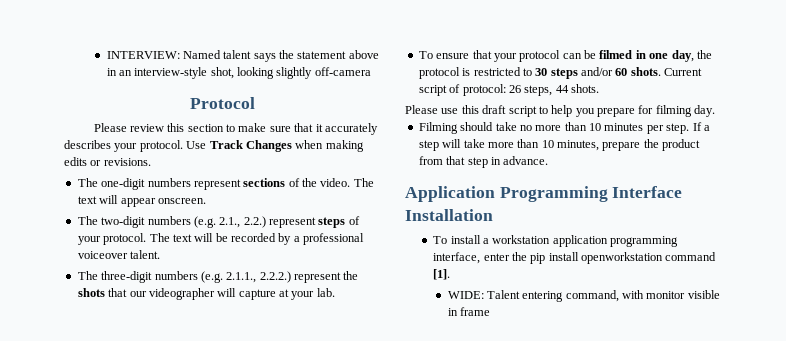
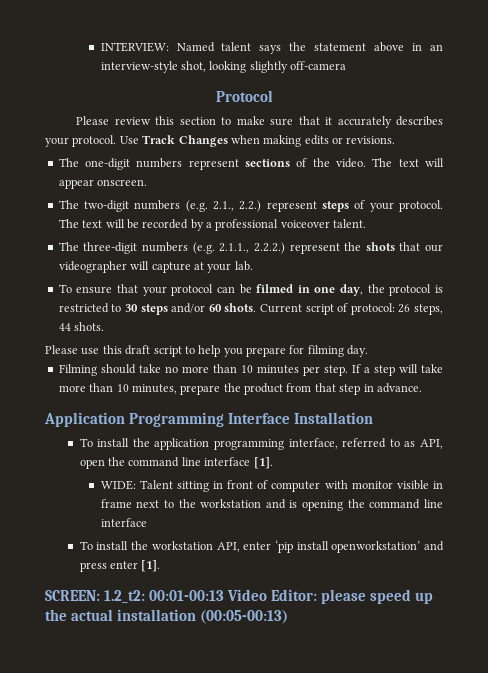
[482,235,551,244] a workstation -> [132,438,150,447] the
[483,252,717,264] [433,269,451,280] [447,290,619,302] enter the pip install openworkstation command [1]. // WIDE: Talent entering command, -> [342,438,443,449] [79,457,273,469] [100,480,321,492] referred to as API, open the command line interface [1]. // WIDE: Talent sitting in front of computer
(490, 311) none -> [136,499,443,511] [100,518,147,527] [79,540,445,553] [79,560,161,572] [45,589,434,604] [45,609,289,624] next to the workstation and is opening the command line interface // To install the workstation API, enter ‘pip install openworkstation’ and press enter [1]. // SCREEN: 1.2_t2: 00:01-00:13 Video Editor: please speed up the actual installation (00:05-00:13)

